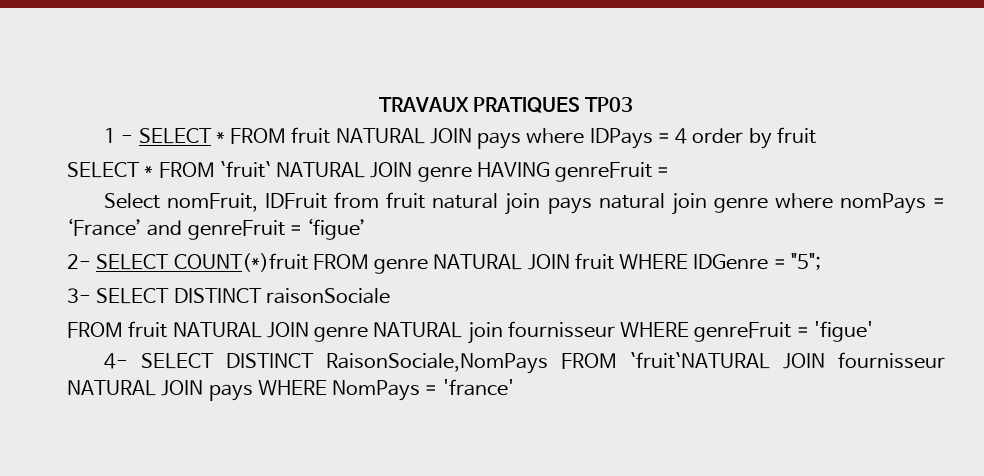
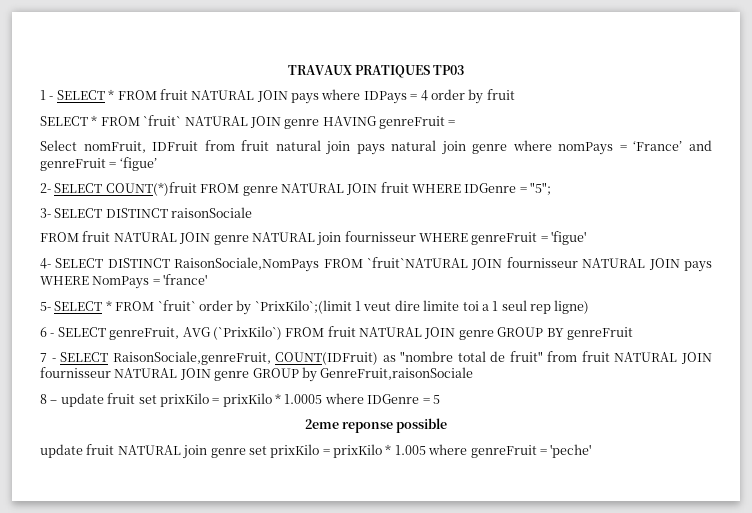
(514, 387) none -> [40,300,590,315] [40,326,633,340] [40,351,713,365] [40,367,474,382] [40,393,440,407] [304,418,448,433] [40,444,592,459] // 5- SELECT * FROM `fruit` order by `PrixKilo`;(limit 1 veut dire limite toi a 1 seul rep ligne) // 6 - SELECT genreFruit, AVG (`PrixKilo`) FROM fruit NATURAL JOIN genre GROUP BY genreFruit // 7 - SELECT RaisonSociale,genreFruit, COUNT(IDFruit) as "nombre total de fruit" from fruit NATURAL JOIN fournisseur NATURAL JOIN genre GROUP by GenreFruit,raisonSociale // 8 – update fruit set prixKilo = prixKilo * 1.0005 where IDGenre = 5 // 2eme reponse possible // update fruit NATURAL join genre set prixKilo = prixKilo * 1.005 where genreFruit = 'peche'

